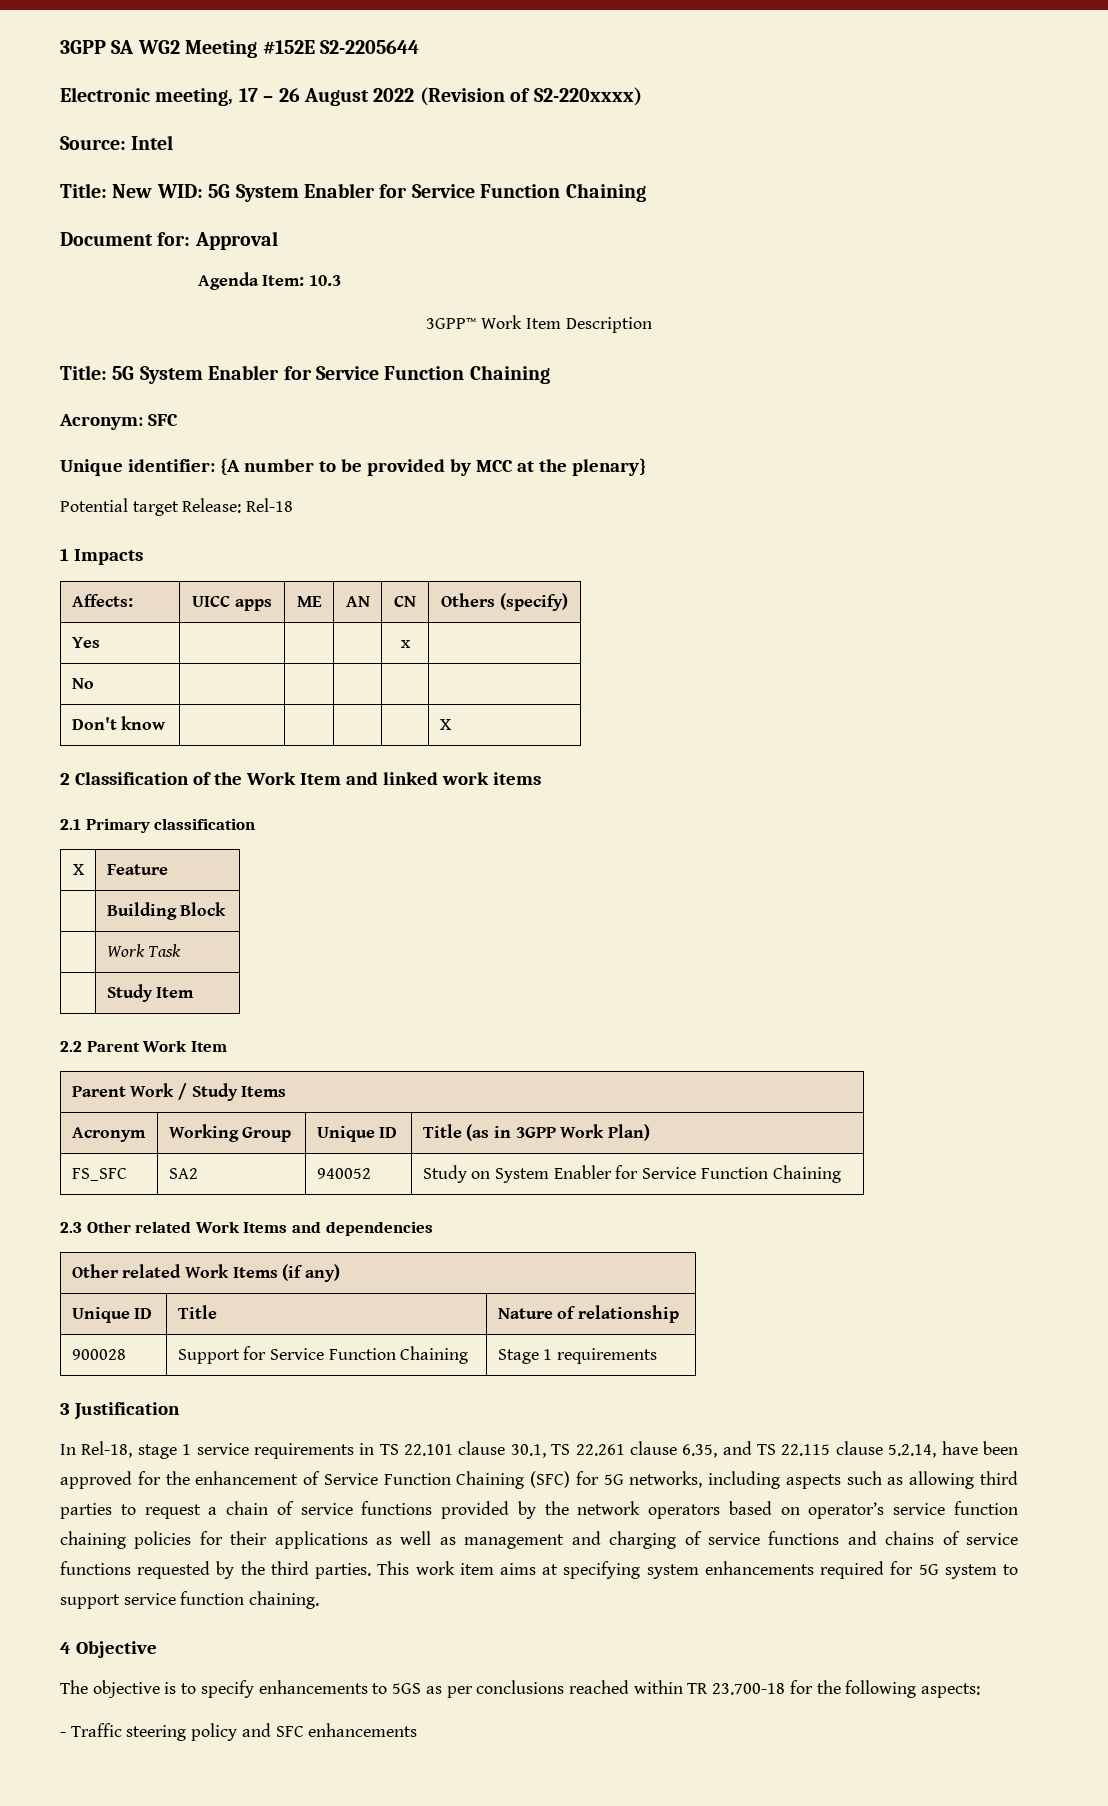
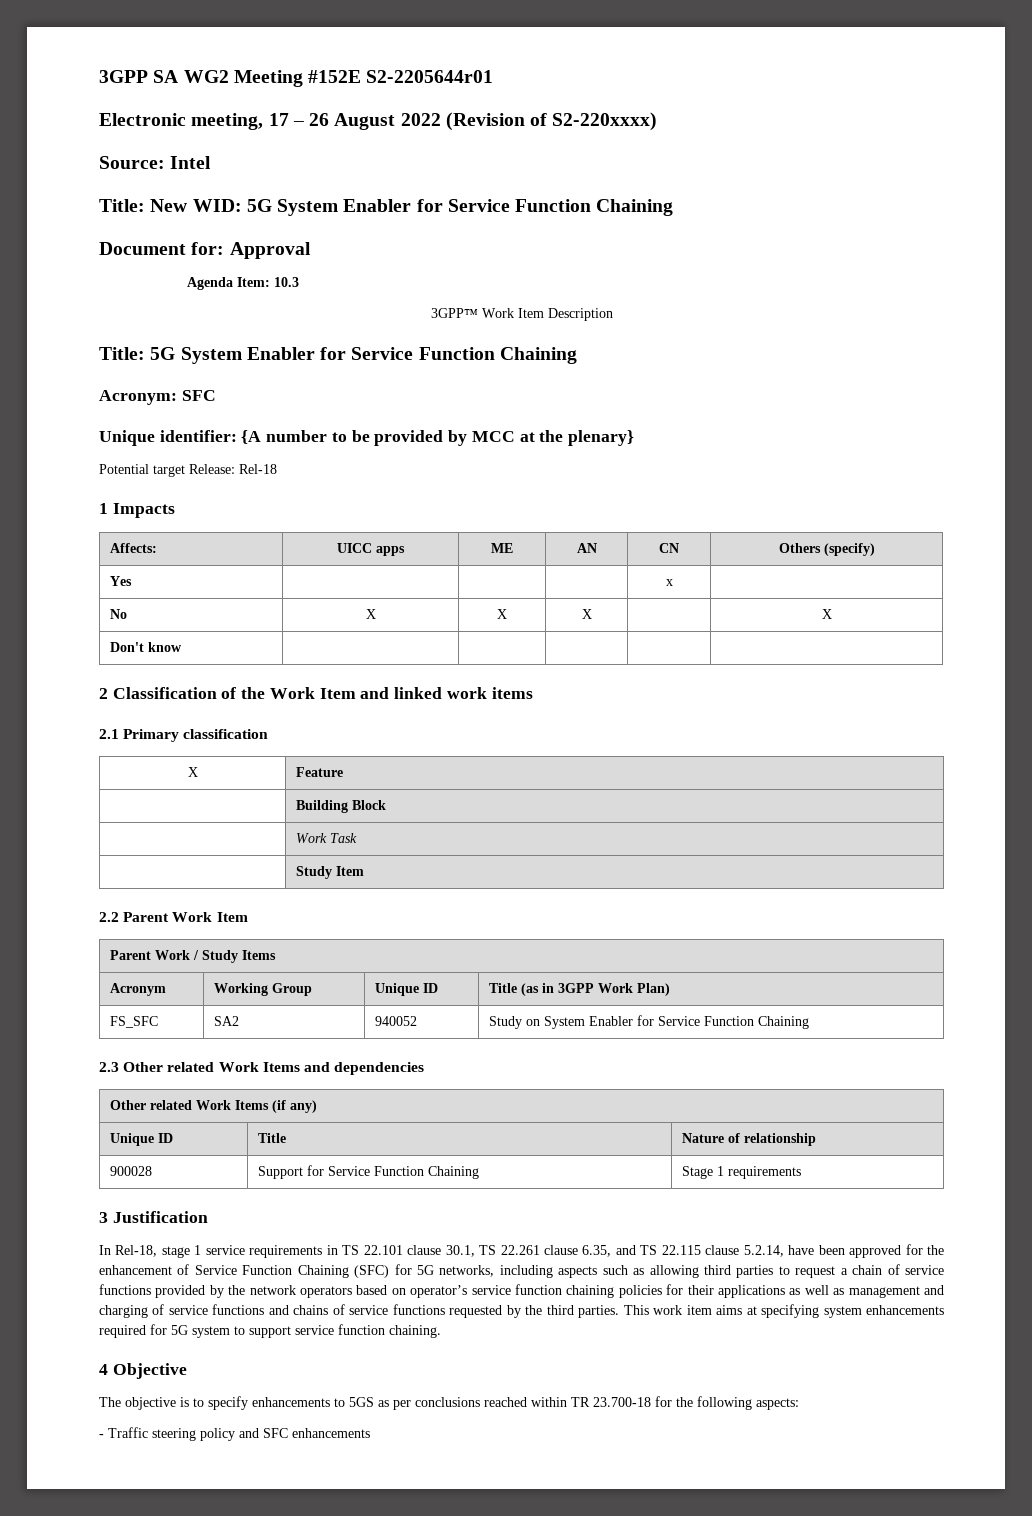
[320,40,419,54] S2-2205644 -> [366,70,494,83] S2-2205644r01
(94, 683) | | | | -> [365,609,376,619] [497,609,507,619] [581,609,592,619] [821,609,832,619] X | X | X | | X
[439,719,451,730] X -> (182, 647) none

